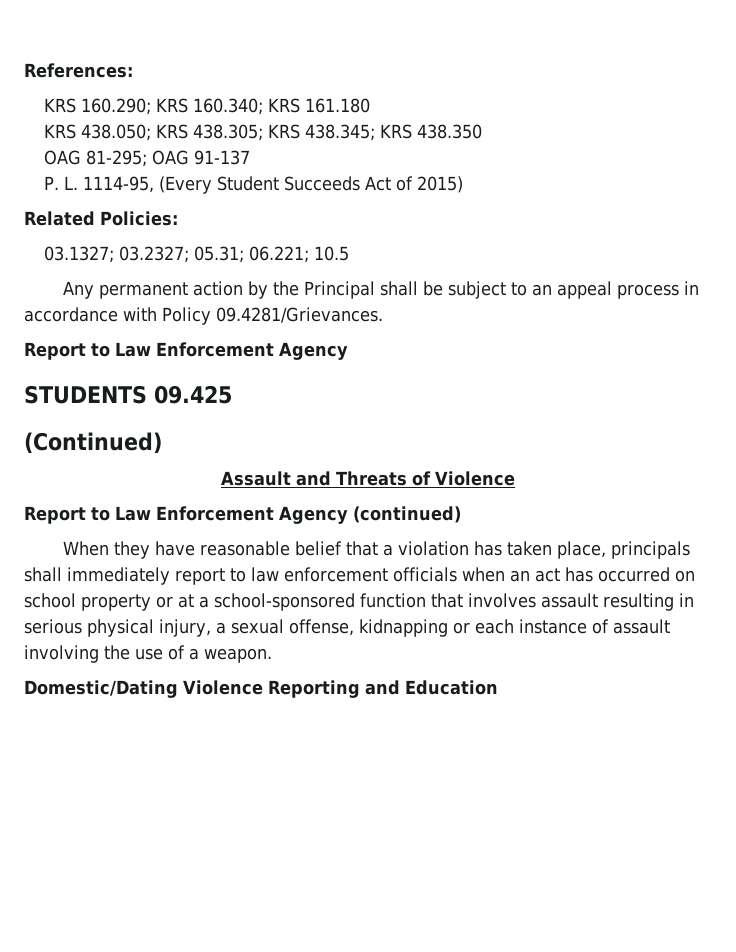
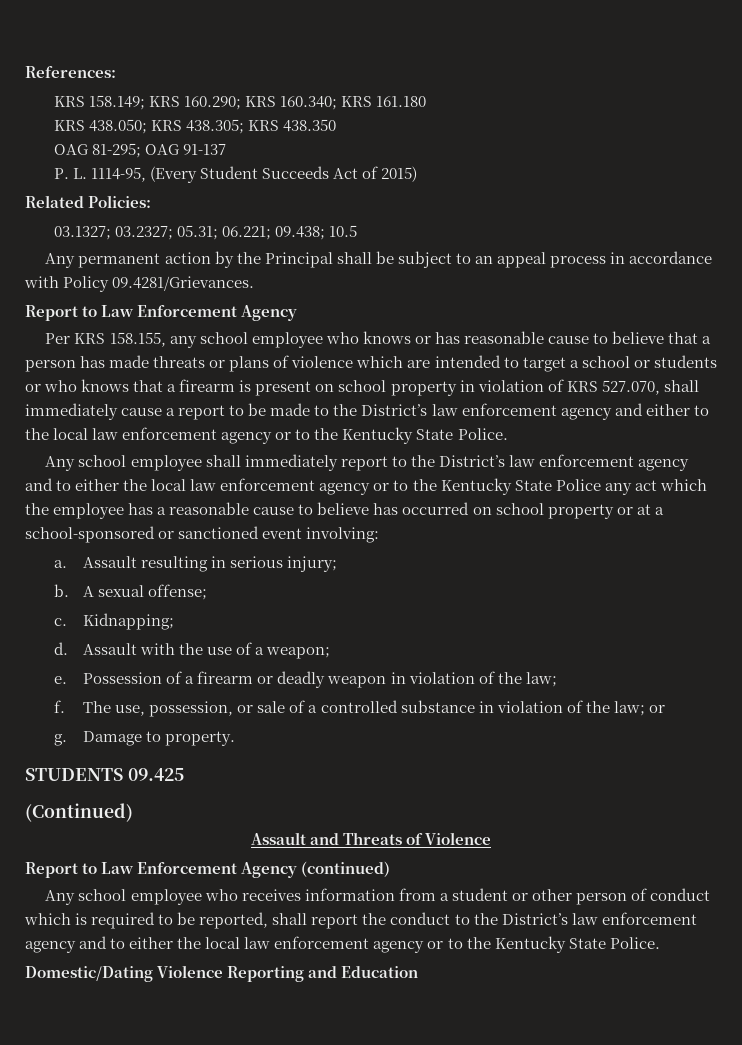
(76, 105) none -> [89,95,181,110] 158.149; KRS
[304,124,412,141] 438.345; KRS -> (280, 125) none
(309, 254) none -> [275,226,326,240] 09.438;
(348, 351) none -> [45,331,712,348] [25,355,717,372] [25,379,699,396] [25,403,709,420] [25,427,508,444] [45,454,689,471] [25,478,707,495] [25,502,664,519] [25,526,380,543] [54,556,338,572] [54,584,208,600] [54,613,175,630] [54,642,331,659] [54,671,557,688] [54,700,665,717] [54,731,236,746] // Per KRS 158.155, any school employee who knows or has reasonable cause to believe that a person has made threats or plans of violence which are intended to target a school or students or who knows that a firearm is present on school property in violation of KRS 527.070, shall immediately cause a report to be made to the District’s law enforcement agency and either to the local law enforcement agency or to the Kentucky State Police. // Any school employee shall immediately report to the District’s law enforcement agency and to either the local law enforcement agency or to the Kentucky State Police any act which the employee has a reasonable cause to believe has occurred on school property or at a school-sponsored or sanctioned event involving: // a. Assault resulting in serious injury; // b. A sexual offense; // c. Kidnapping; // d. Assault with the use of a weapon; // e. Possession of a firearm or deadly weapon in violation of the law; // f. The use, possession, or sale of a controlled substance in violation of the law; or // g. Damage to property.
[62,541,690,559] [24,567,695,585] [24,593,694,611] [24,619,670,637] [24,645,272,663] When they have reasonable belief that a violation has taken place, principals shall immediately report to law enforcement officials when an act has occurred on school property or at a school-sponsored function that involves assault resulting in serious physical injury, a sexual offense, kidnapping or each instance of assault involving the use of a weapon. -> [45,888,711,905] [24,912,697,929] [25,936,660,953] Any school employee who receives information from a student or other person of conduct which is required to be reported, shall report the conduct to the District’s law enforcement agency and to either the local law enforcement agency or to the Kentucky State Police.

